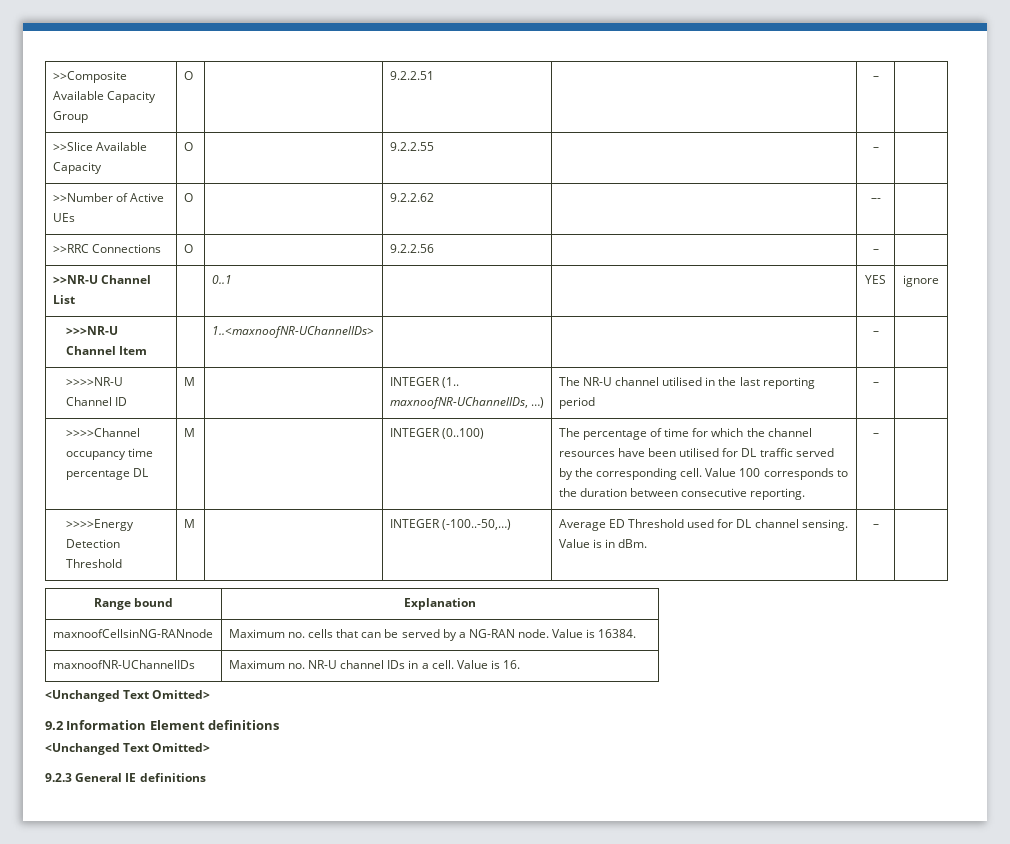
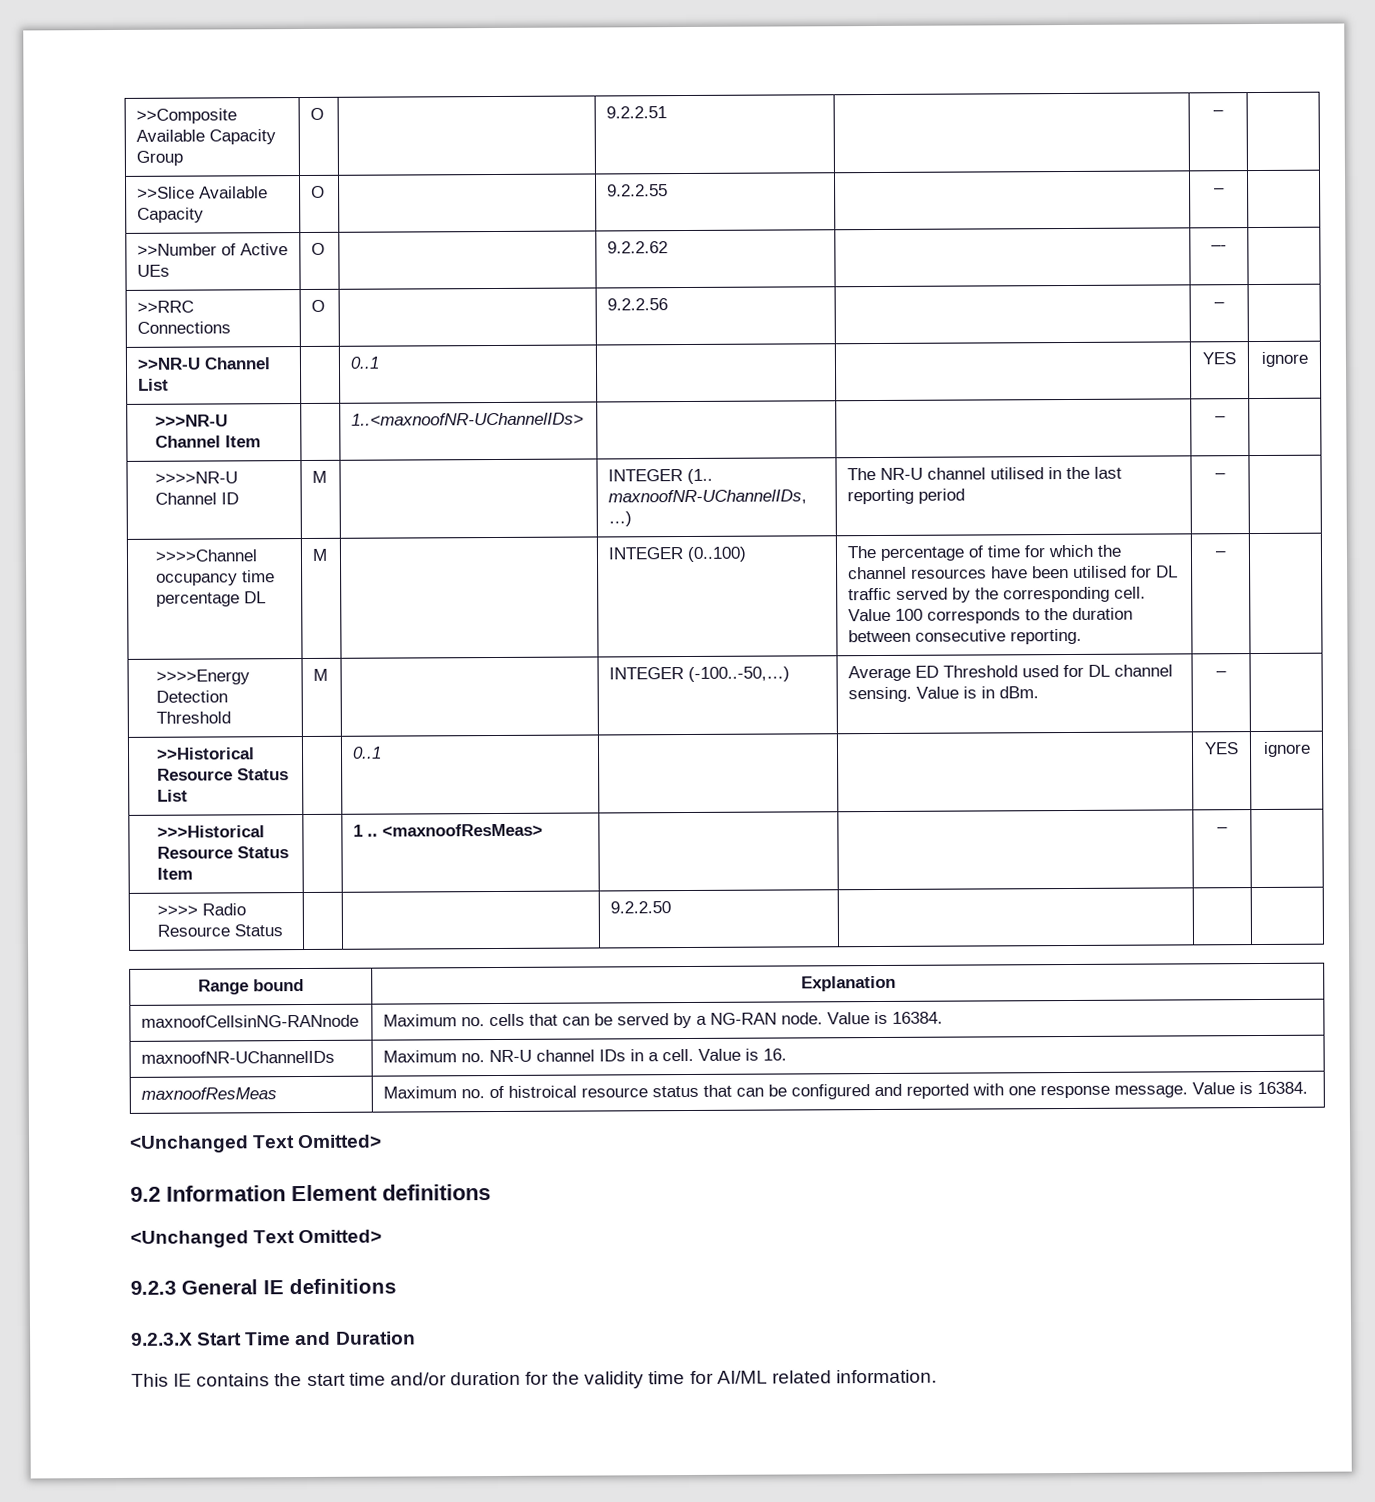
(879, 526) none -> [156,747,256,760] [157,768,290,781] [157,789,189,802] [352,746,383,759] [1204,742,1239,755] [1262,741,1311,757] [157,825,266,838] [157,846,290,859] [157,867,194,880] [353,823,544,837] [1217,827,1228,833] [157,903,247,916] [157,924,284,937] [610,901,672,914] // >>Historical Resource Status List | | 0..1 | | | YES | ignore // >>>Historical Resource Status Item | | 1 .. <maxnoofResMeas> | | | – | // >>>> Radio Resource Status | | | 9.2.2.50 | | |
(520, 664) none -> [141,1087,278,1100] [383,1081,1309,1100] // maxnoofResMeas | Maximum no. of histroical resource status that can be configured and reported with one response message. Value is 16384.
(206, 777) none -> [131,1331,416,1346] [131,1369,937,1389] // 9.2.3.X Start Time and Duration // This IE contains the start time and/or duration for the validity time for AI/ML related information.

